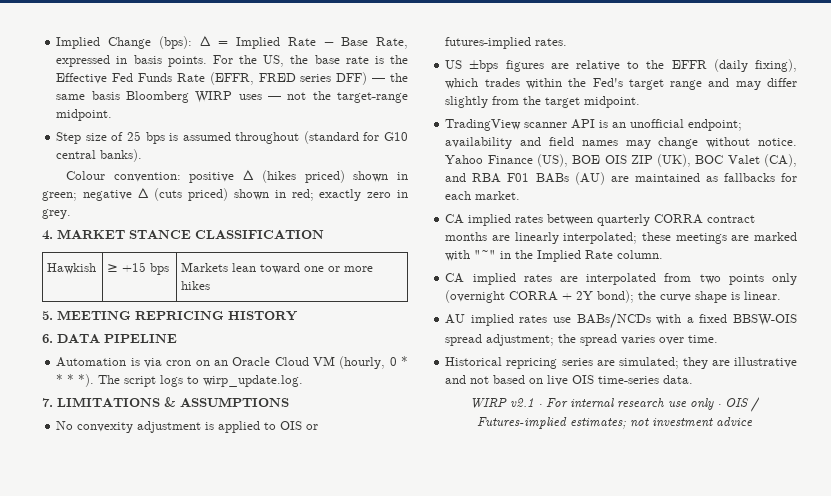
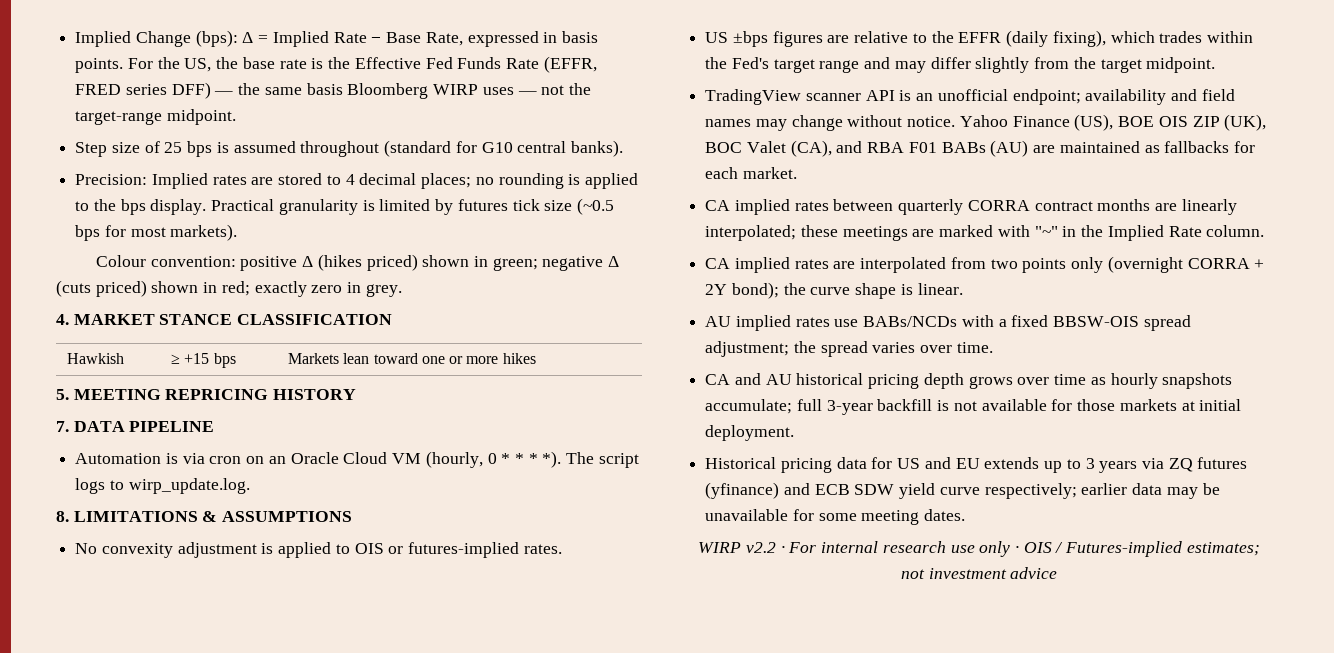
(143, 155) none -> [75,173,638,189] [75,198,614,215] [75,224,238,241] // Precision: Implied rates are stored to 4 decimal places; no rounding is applied to the bps display. Practical granularity is limited by futures tick size (~0.5 bps for most markets).
[42,334,53,343] 6. -> [56,421,69,432] 7.
[42,398,53,407] 7. -> [56,511,69,522] 8.
[445,357,797,369] [445,375,694,386] [470,398,534,409] Historical repricing series are simulated; they are illustrative and not based on live OIS time-series data. // WIRP v2.1 -> [705,373,1233,389] [705,399,1242,415] [705,425,795,441] [705,457,1248,473] [705,482,1220,499] [705,509,966,525] [698,542,776,553] CA and AU historical pricing depth grows over time as hourly snapshots accumulate; full 3-year backfill is not available for those markets at initial deployment. // Historical pricing data for US and EU extends up to 3 years via ZQ futures (yfinance) and ECB SDW yield curve respectively; earlier data may be unavailable for some meeting dates. // WIRP v2.2

